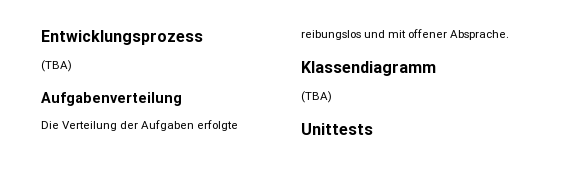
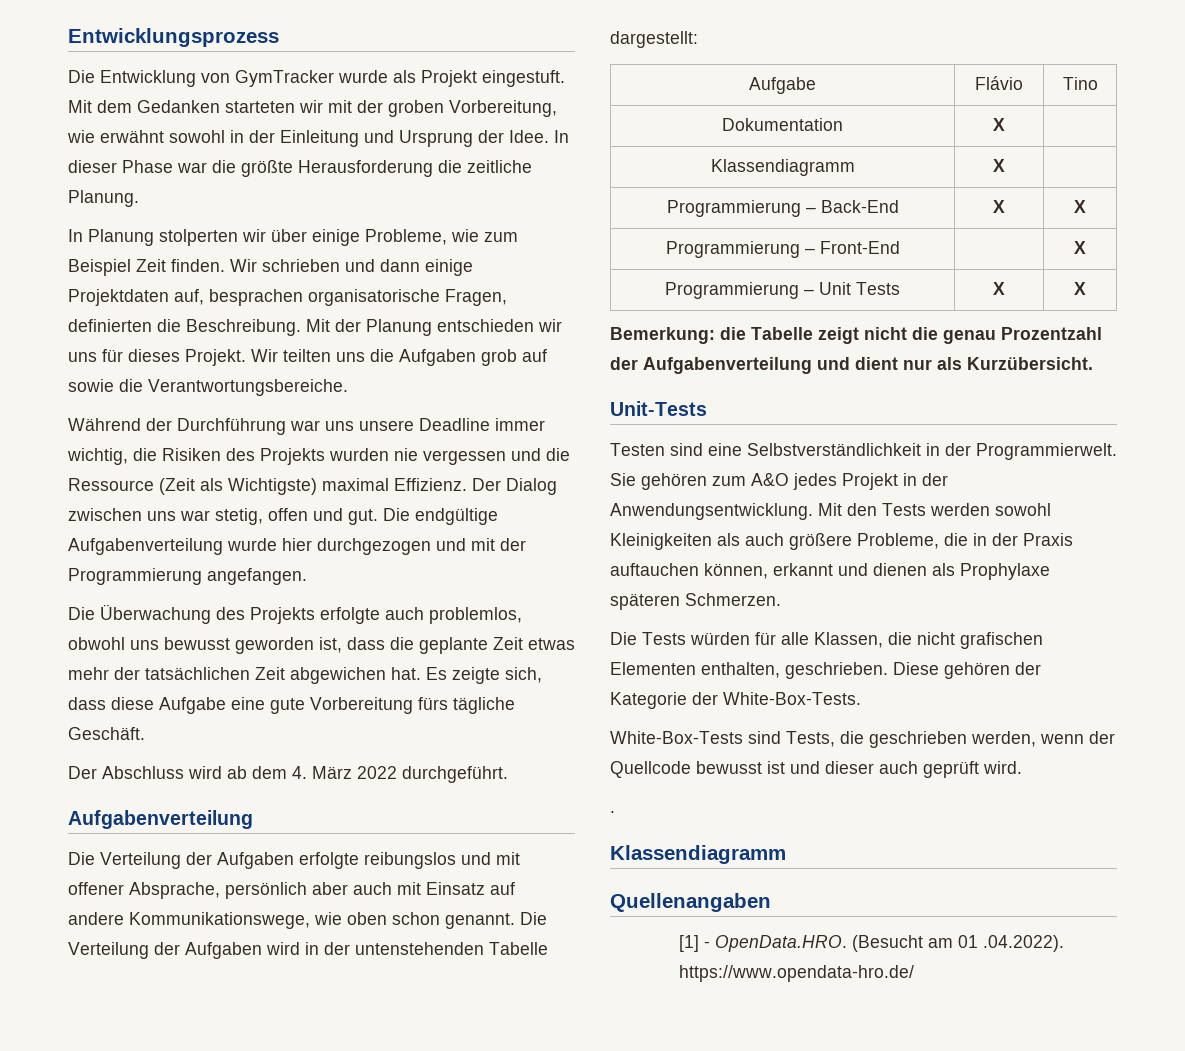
[41,60,72,72] (TBA) -> [68,70,565,87] [68,100,557,117] [67,130,569,147] [68,160,532,177] [68,190,139,207] [68,229,518,246] [68,259,473,276] [68,289,507,306] [68,319,562,336] [68,349,547,366] [68,379,348,396] [68,418,545,435] [67,448,570,465] [68,478,557,495] [68,508,498,525] [68,538,526,555] [68,568,307,585] [68,604,522,624] [68,637,575,654] [68,667,542,684] [68,697,515,714] [68,727,145,740] [68,766,508,783] Die Entwicklung von GymTracker wurde als Projekt eingestuft. Mit dem Gedanken starteten wir mit der groben Vorbereitung, wie erwähnt sowohl in der Einleitung und Ursprung der Idee. In dieser Phase war die größte Herausforderung die zeitliche Planung. // In Planung stolperten wir über einige Probleme, wie zum Beispiel Zeit finden. Wir schrieben und dann einige Projektdaten auf, besprachen organisatorische Fragen, definierten die Beschreibung. Mit der Planung entschieden wir uns für dieses Projekt. Wir teilten uns die Aufgaben grob auf sowie die Verantwortungsbereiche. // Während der Durchführung war uns unsere Deadline immer wichtig, die Risiken des Projekts wurden nie vergessen und die Ressource (Zeit als Wichtigste) maximal Effizienz. Der Dialog zwischen uns war stetig, offen und gut. Die endgültige Aufgabenverteilung wurde hier durchgezogen und mit der Programmierung angefangen. // Die Überwachung des Projekts erfolgte auch problemlos, obwohl uns bewusst geworden ist, dass die geplante Zeit etwas mehr der tatsächlichen Zeit abgewichen hat. Es zeigte sich, dass diese Aufgabe eine gute Vorbereitung fürs tägliche Geschäft. // Der Abschluss wird ab dem 4. März 2022 durchgeführt.
[450,30,510,40] [301,61,436,76] [301,91,332,103] [301,123,373,135] Absprache. // Klassendiagramm // (TBA) // Unittests -> [129,882,515,899] [68,912,547,929] [68,942,548,959] [610,31,698,48] [749,77,816,94] [975,76,1023,90] [1062,77,1098,90] [722,118,843,131] [993,118,1005,131] [710,159,855,176] [993,159,1005,172] [666,200,899,217] [993,200,1005,213] [1074,200,1086,213] [665,241,900,258] [1074,241,1086,254] [665,282,900,299] [993,282,1005,295] [1074,282,1086,295] [610,327,1102,344] [610,357,1093,374] [610,401,707,416] [610,443,1117,460] [610,473,948,490] [610,503,1051,520] [610,533,1073,550] [610,563,1050,580] [610,593,781,610] [610,632,1043,649] [610,662,1041,679] [610,692,861,709] [610,731,1115,748] [610,761,1022,778] [610,811,615,813] [610,845,786,864] [610,893,771,912] [678,935,1064,952] [678,965,914,982] Absprache, persönlich aber auch mit Einsatz auf andere Kommunikationswege, wie oben schon genannt. Die Verteilung der Aufgaben wird in der untenstehenden Tabelle dargestellt: // Aufgabe | Flávio | Tino // Dokumentation | X | // Klassendiagramm | X | // Programmierung – Back-End | X | X // Programmierung – Front-End | | X // Programmierung – Unit Tests | X | X // Bemerkung: die Tabelle zeigt nicht die genau Prozentzahl der Aufgabenverteilung und dient nur als Kurzübersicht. // Unit-Tests // Testen sind eine Selbstverständlichkeit in der Programmierwelt. Sie gehören zum A&O jedes Projekt in der Anwendungsentwicklung. Mit den Tests werden sowohl Kleinigkeiten als auch größere Probleme, die in der Praxis auftauchen können, erkannt und dienen als Prophylaxe späteren Schmerzen. // Die Tests würden für alle Klassen, die nicht grafischen Elementen enthalten, geschrieben. Diese gehören der Kategorie der White-Box-Tests. // White-Box-Tests sind Tests, die geschrieben werden, wenn der Quellcode bewusst ist und dieser auch geprüft wird. // . // Klassendiagramm // Quellenangaben // [1] - OpenData.HRO. (Besucht am 01 .04.2022). https://www.opendata-hro.de/

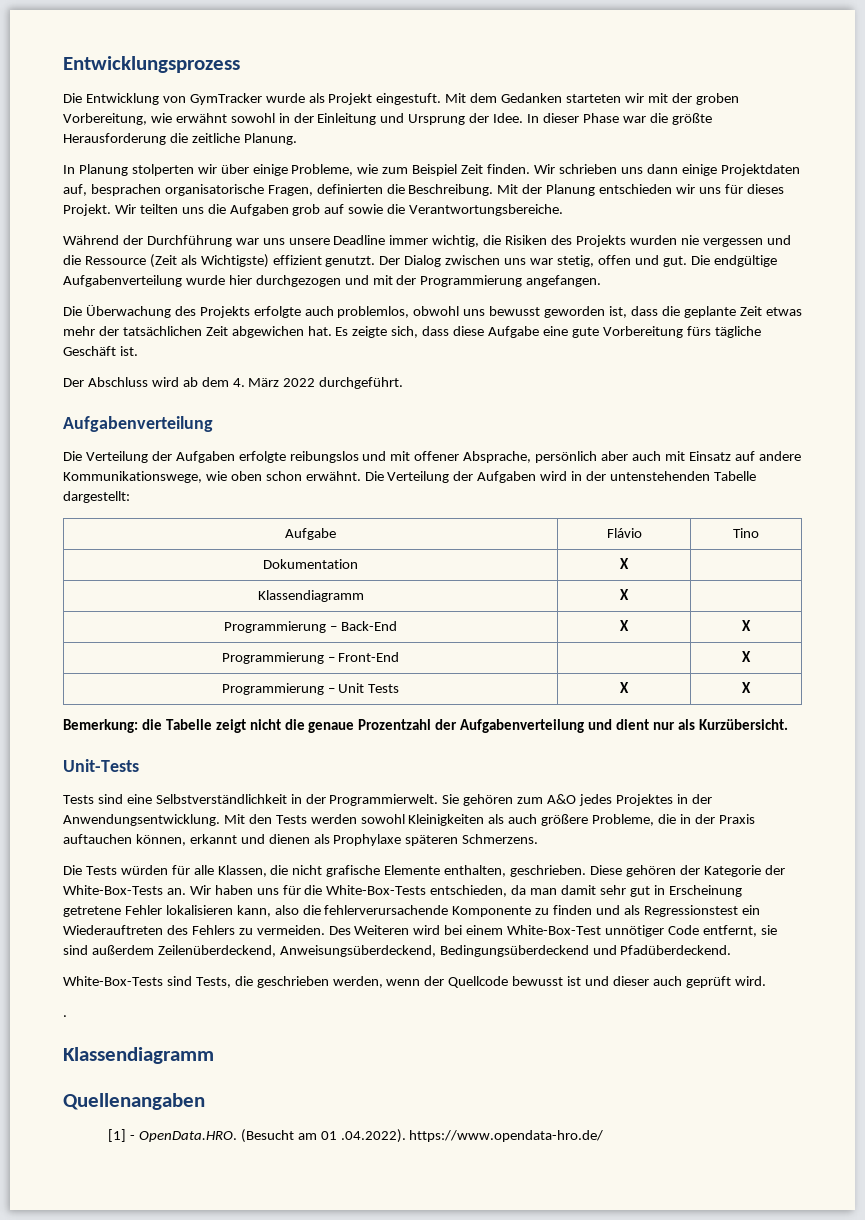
[345,259,375,272] und -> [620,167,643,174] uns
[322,478,467,491] maximal Effizienz. -> [272,255,376,267] effizient genutzt.
[68,727,145,740] Geschäft. -> [63,346,138,356] Geschäft ist.
[445,913,515,929] genannt. -> [305,471,361,481] erwähnt.
[943,330,996,344] genau -> [308,722,355,733] genaue
[610,443,665,456] Testen -> [63,795,94,804] Tests
[842,473,898,490] Projekt -> [615,794,673,806] Projektes
[685,593,781,606] Schmerzen. -> [462,834,539,844] Schmerzens.
[960,632,1043,649] [610,662,696,675] grafischen Elementen -> [326,865,441,877] grafische Elemente
[723,692,861,705] White-Box-Tests. -> [63,885,742,897] [63,905,760,917] [63,925,777,937] [63,945,732,957] White-Box-Tests an. Wir haben uns für die White-Box-Tests entschieden, da man damit sehr gut in Erscheinung getretene Fehler lokalisieren kann, also die fehlerverursachende Komponente zu finden und als Regressionstest ein Wiederauftreten des Fehlers zu vermeiden. Des Weiteren wird bei einem White-Box-Test unnötiger Code entfernt, sie sind außerdem Zeilenüberdeckend, Anweisungsüberdeckend, Bedingungsüberdeckend und Pfadüberdeckend.

